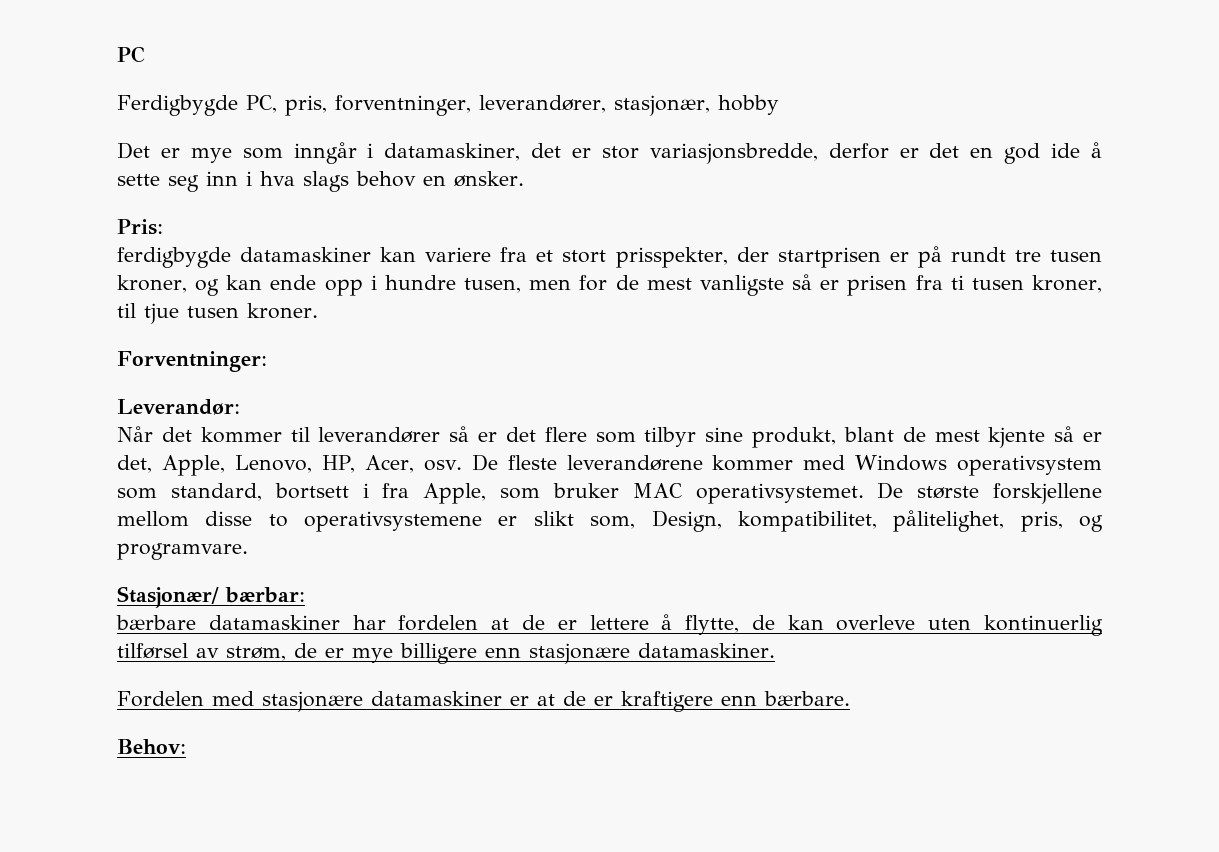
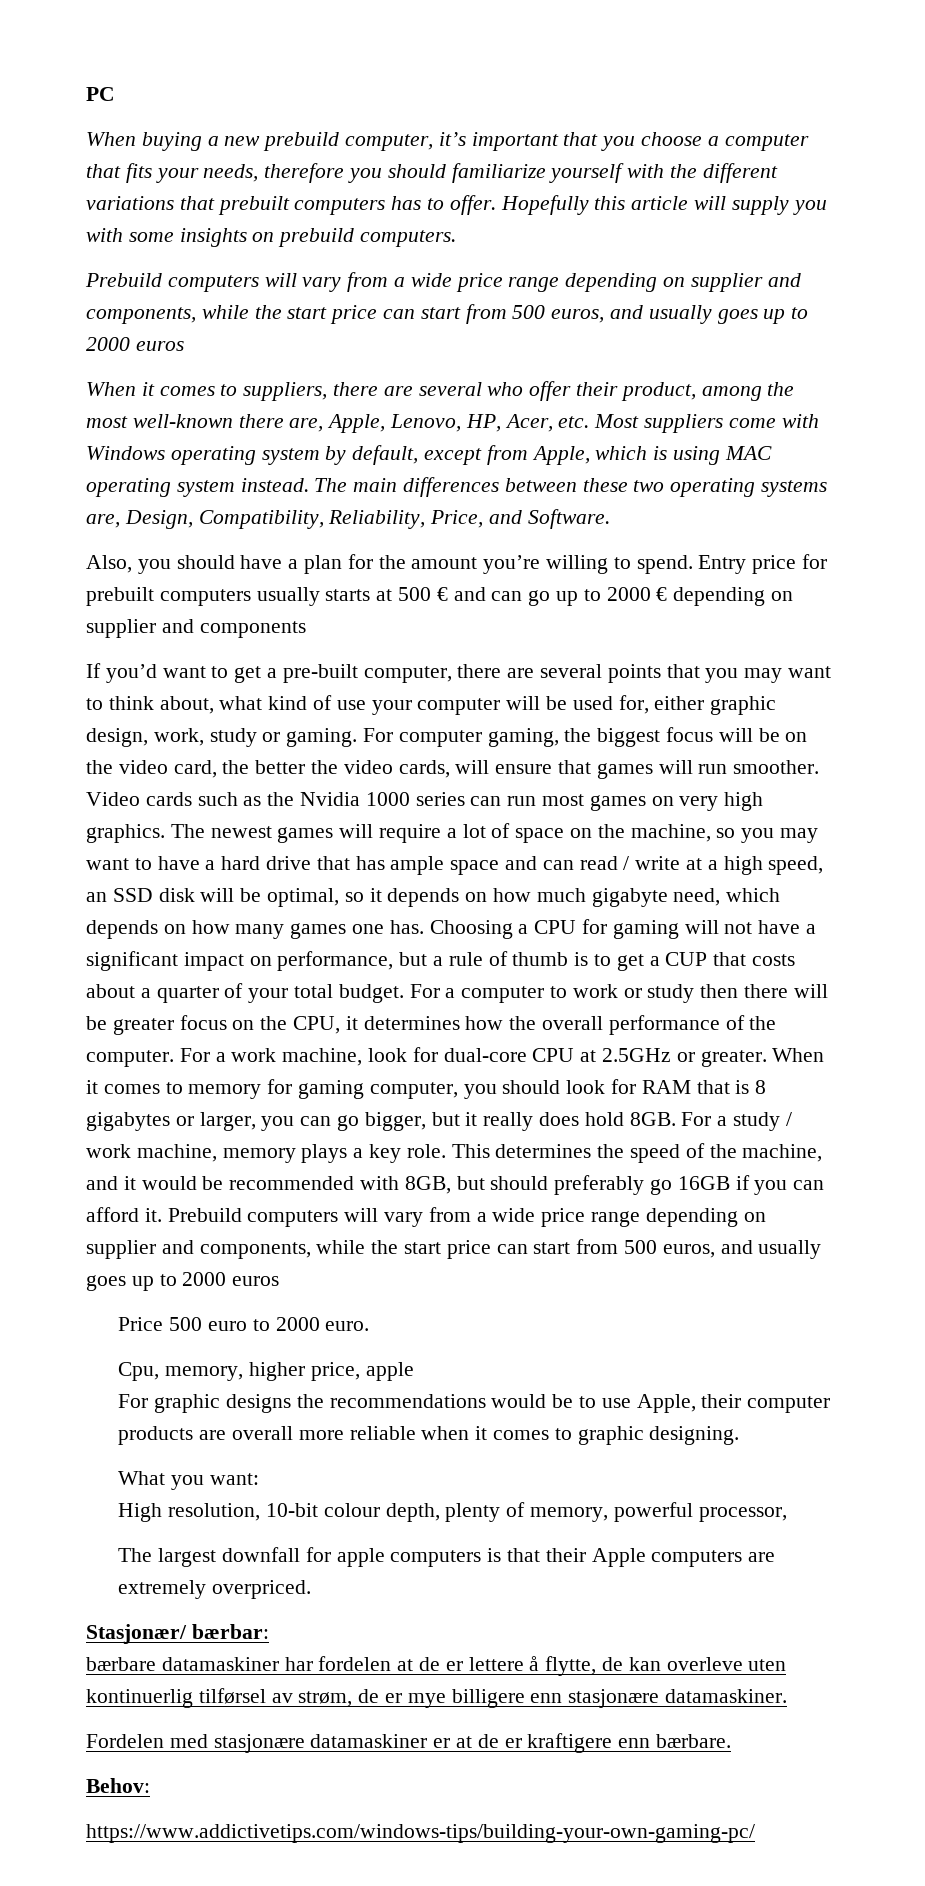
[117,95,779,116] [117,142,1102,164] [117,171,524,192] [117,219,163,235] [117,246,1102,268] [117,274,1103,296] [117,303,318,324] [117,351,267,372] [117,399,240,415] [117,426,1103,448] [117,454,1102,476] [117,482,1102,504] [117,510,1103,532] [117,543,248,560] Ferdigbygde PC, pris, forventninger, leverandører, stasjonær, hobby // Det er mye som inngår i datamaskiner, det er stor variasjonsbredde, derfor er det en god ide å sette seg inn i hva slags behov en ønsker. // Pris: // ferdigbygde datamaskiner kan variere fra et stort prisspekter, der startprisen er på rundt tre tusen kroner, og kan ende opp i hundre tusen, men for de mest vanligste så er prisen fra ti tusen kroner, til tjue tusen kroner. // Forventninger: // Leverandør: // Når det kommer til leverandører så er det flere som tilbyr sine produkt, blant de mest kjente så er det, Apple, Lenovo, HP, Acer, osv. De fleste leverandørene kommer med Windows operativsystem som standard, bortsett i fra Apple, som bruker MAC operativsystemet. De største forskjellene mellom disse to operativsystemene er slikt som, Design, kompatibilitet, pålitelighet, pris, og programvare. -> [86,132,809,151] [86,163,778,183] [86,195,827,215] [86,228,457,247] [85,272,801,292] [86,304,809,324] [86,337,184,351] [86,381,795,401] [86,414,819,433] [86,445,772,465] [86,477,828,497] [86,509,610,529] [86,554,828,574] [86,587,794,606] [86,619,306,638] [86,663,832,683] [86,695,777,715] [86,727,808,747] [86,760,820,779] [86,792,764,811] [86,823,819,843] [86,856,824,875] [86,888,781,907] [86,919,817,939] [86,951,796,971] [86,983,828,1003] [86,1015,777,1035] [86,1047,825,1067] [86,1079,767,1099] [86,1112,792,1131] [86,1143,823,1163] [86,1175,825,1195] [86,1207,766,1227] [86,1239,822,1259] [86,1272,280,1291] [118,1317,370,1331] [118,1362,414,1381] [118,1394,831,1413] [118,1426,740,1445] [118,1471,260,1490] [118,1502,787,1522] [118,1547,776,1567] [118,1580,312,1599] When buying a new prebuild computer, it’s important that you choose a computer that fits your needs, therefore you should familiarize yourself with the different variations that prebuilt computers has to offer. Hopefully this article will supply you with some insights on prebuild computers. // Prebuild computers will vary from a wide price range depending on supplier and components, while the start price can start from 500 euros, and usually goes up to 2000 euros // When it comes to suppliers, there are several who offer their product, among the most well-known there are, Apple, Lenovo, HP, Acer, etc. Most suppliers come with Windows operating system by default, except from Apple, which is using MAC operating system instead. The main differences between these two operating systems are, Design, Compatibility, Reliability, Price, and Software. // Also, you should have a plan for the amount you’re willing to spend. Entry price for prebuilt computers usually starts at 500 € and can go up to 2000 € depending on supplier and components // If you’d want to get a pre-built computer, there are several points that you may want to think about, what kind of use your computer will be used for, either graphic design, work, study or gaming. For computer gaming, the biggest focus will be on the video card, the better the video cards, will ensure that games will run smoother. Video cards such as the Nvidia 1000 series can run most games on very high graphics. The newest games will require a lot of space on the machine, so you may want to have a hard drive that has ample space and can read / write at a high speed, an SSD disk will be optimal, so it depends on how much gigabyte need, which depends on how many games one has. Choosing a CPU for gaming will not have a significant impact on performance, but a rule of thumb is to get a CUP that costs about a quarter of your total budget. For a computer to work or study then there will be greater focus on the CPU, it determines how the overall performance of the computer. For a work machine, look for dual-core CPU at 2.5GHz or greater. When it comes to memory for gaming computer, you should look for RAM that is 8 gigabytes or larger, you can go bigger, but it really does hold 8GB. For a study / work machine, memory plays a key role. This determines the speed of the machine, and it would be recommended with 8GB, but should preferably go 16GB if you can afford it. Prebuild computers will vary from a wide price range depending on supplier and components, while the start price can start from 500 euros, and usually goes up to 2000 euros // Price 500 euro to 2000 euro. // Cpu, memory, higher price, apple // For graphic designs the recommendations would be to use Apple, their computer products are overall more reliable when it comes to graphic designing. // What you want: // High resolution, 10-bit colour depth, plenty of memory, powerful processor, // The largest downfall for apple computers is that their Apple computers are extremely overpriced.
(186, 746) none -> [86,1824,755,1843] // https://www.addictivetips.com/windows-tips/building-your-own-gaming-pc/

